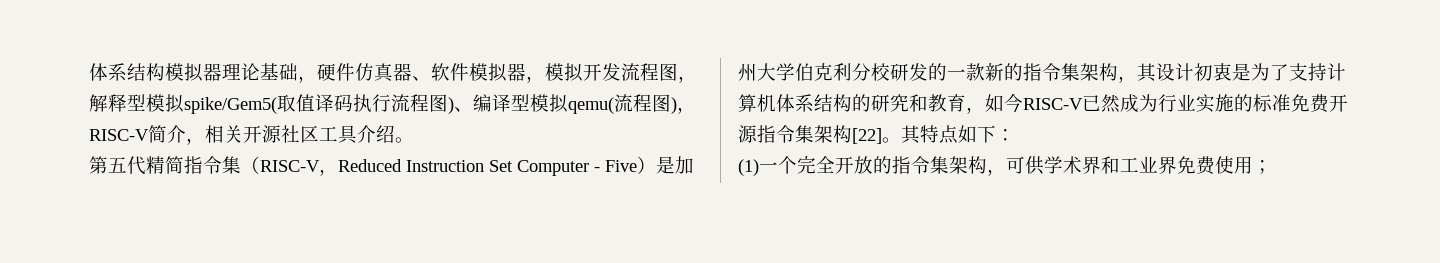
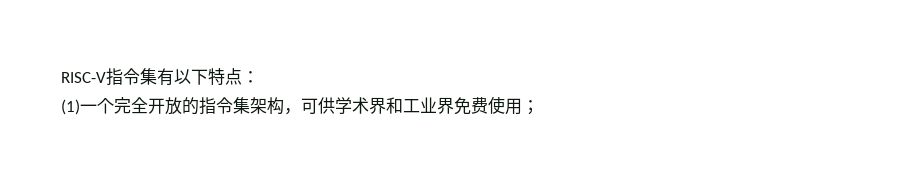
[89,63,697,83] [89,94,696,114] [89,125,414,145] [89,156,694,176] [738,63,1346,83] [738,94,1348,114] [738,125,996,144] 体系结构模拟器理论基础，硬件仿真器、软件模拟器，模拟开发流程图，解释型模拟spike/Gem5(取值译码执行流程图)、编译型模拟qemu(流程图)，RISC-V简介，相关开源社区工具介绍。 // 第五代精简指令集（RISC-V，Reduced Instruction Set Computer - Five）是加州大学伯克利分校研发的一款新的指令集架构，其设计初衷是为了支持计算机体系结构的研究和教育，如今RISC-V已然成为行业实施的标准免费开源指令集架构[22]。其特点如下 -> [61,68,242,86] RISC-V指令集有以下特点

